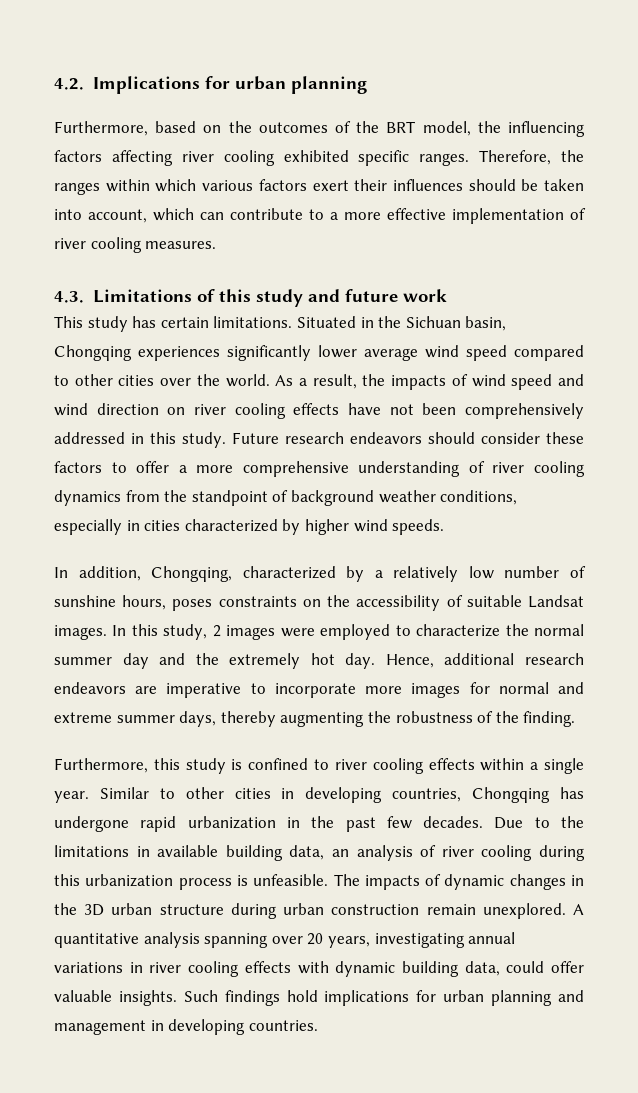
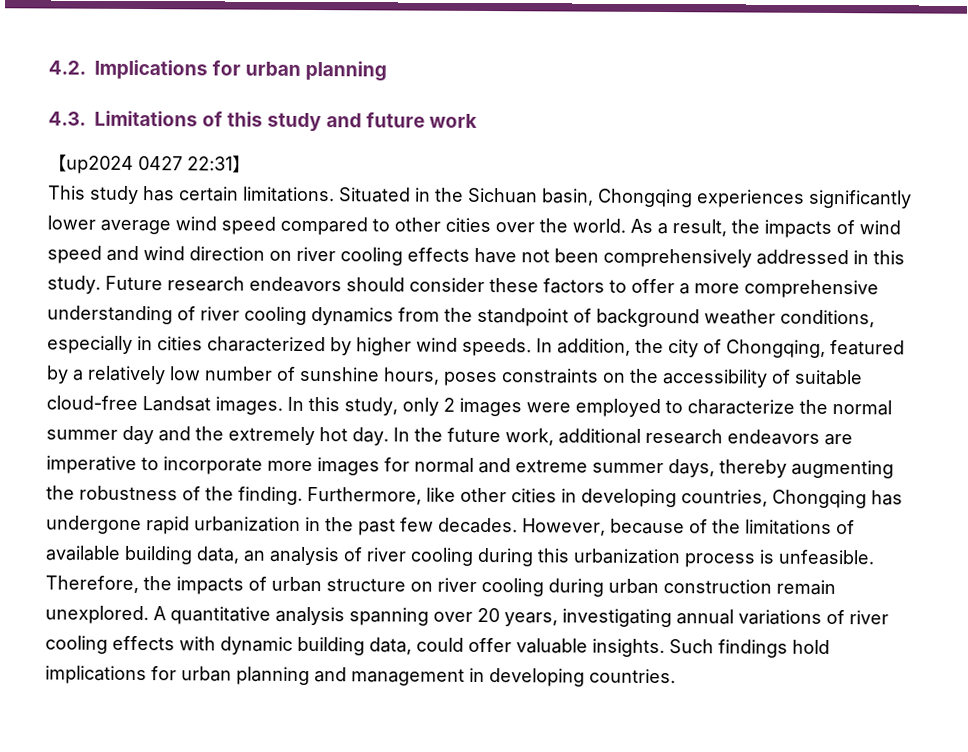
[54,121,585,137] [54,150,584,166] [54,179,584,195] [54,208,586,224] [54,237,217,253] // Furthermore, based on the outcomes of the BRT model, the influencing factors affecting river cooling exhibited specific ranges. Therefore, the ranges within which various factors exert their influences should be taken into account, which can contribute to a more effective implementation of river cooling measures. -> (388, 71) none
(447, 295) none -> [48,154,251,174] // 【up2024 0427 22:31】
(445, 527) // -> (532, 347) none
[151,566,336,582] Chongqing, characterized -> [635,338,905,358] the city of Chongqing, featured
(522, 601) none -> [46,395,138,411] cloud-free
(208, 632) none -> [402,397,439,416] only
[385,654,434,668] Hence, -> [393,427,554,446] In the future work,
[54,758,584,774] [54,787,175,803] // Furthermore, this study is confined to river cooling effects within a single year. Similar to -> [307,486,456,505] Furthermore, like
[494,817,550,829] Due to -> [522,518,708,536] However, because of
[136,846,150,857] in -> [836,520,855,535] of
[333,874,585,890] [54,903,224,916] The impacts of dynamic changes in the 3D urban structure -> [45,575,544,597] Therefore, the impacts of urban structure on river cooling
[129,962,143,973] in -> [826,609,845,625] of

